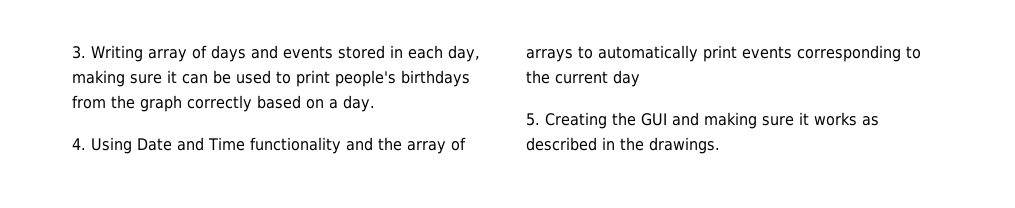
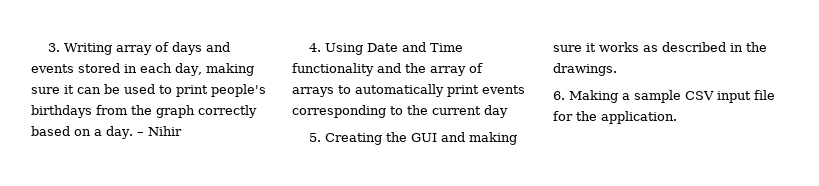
(375, 103) none -> [136,126,182,136] – Nihir
(720, 145) none -> [553,90,775,103] [553,111,677,124] // 6. Making a sample CSV input file for the application.

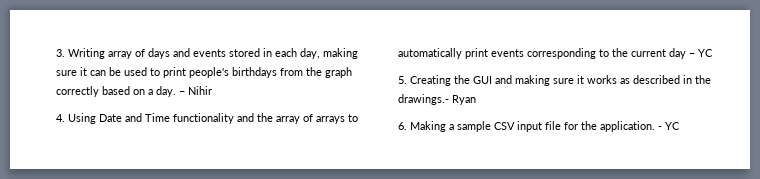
(508, 111) none -> [689,49,713,57] – YC
[553,63,617,76] drawings. -> [398,94,476,105] drawings.- Ryan
(677, 117) none -> [658,122,680,130] - YC

